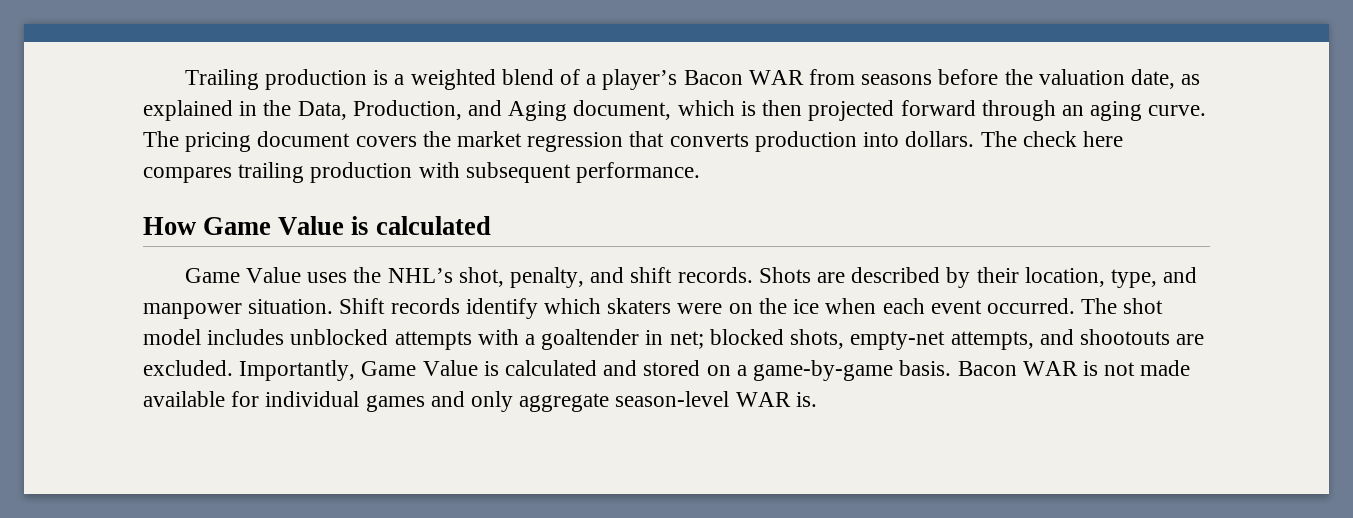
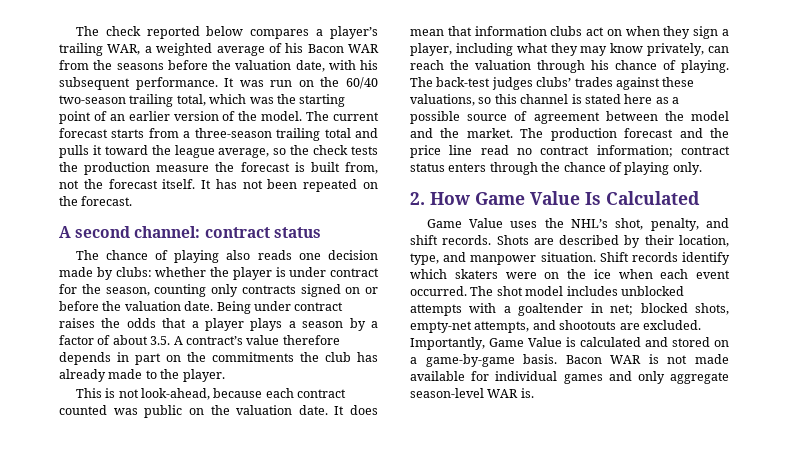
[184,69,678,90] Trailing production is a weighted blend of a player’s -> [75,26,378,39] [59,43,304,56] The check reported below compares a player’s trailing WAR, a weighted average of his
(856, 77) none -> [93,60,113,70] the
[1181,74,1201,85] [143,100,1207,121] [143,131,1123,152] [143,162,701,183] as explained in the Data, Production, and Aging document, which is then projected forward through an aging curve. The pricing document covers the market regression that converts production into dollars. The check here compares trailing production with subsequent performance. // -> [328,60,378,70] [59,77,378,90] [59,94,346,107] [59,111,379,124] [59,128,378,141] [59,145,378,158] [59,162,378,175] [59,179,378,192] [59,196,133,206] [59,226,321,238] [75,250,378,263] [59,267,379,280] [59,284,378,297] [59,301,344,314] [59,318,378,331] [59,335,340,345] [59,352,378,365] [59,369,225,382] [75,388,347,400] [59,405,378,418] [410,26,729,39] [410,43,729,56] [410,60,729,73] [410,77,695,90] [410,94,679,106] [410,111,729,124] [410,128,729,141] [410,145,730,158] [410,162,702,175] [410,192,425,205] with his subsequent performance. It was run on the 60/40 two-season trailing total, which was the starting point of an earlier version of the model. The current forecast starts from a three-season trailing total and pulls it toward the league average, so the check tests the production measure the forecast is built from, not the forecast itself. It has not been repeated on the forecast. // A second channel: contract status // The chance of playing also reads one decision made by clubs: whether the player is under contract for the season, counting only contracts signed on or before the valuation date. Being under contract raises the odds that a player plays a season by a factor of about 3.5. A contract’s value therefore depends in part on the commitments the club has already made to the player. // This is not look-ahead, because each contract counted was public on the valuation date. It does mean that information clubs act on when they sign a player, including what they may know privately, can reach the valuation through his chance of playing. The back-test judges clubs’ trades against these valuations, so this channel is stated here as a possible source of agreement between the model and the market. The production forecast and the price line read no contract information; contract status enters through the chance of playing only. // 2.
[351,216,491,235] is calculated -> [585,191,700,205] Is Calculated

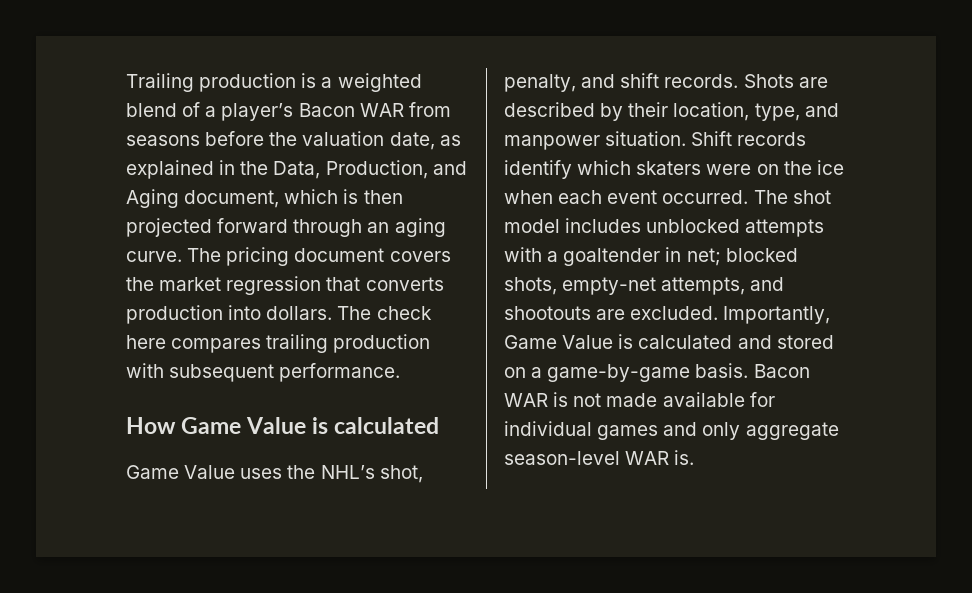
[75,26,378,39] [59,43,304,56] The check reported below compares a player’s trailing WAR, a weighted average of his -> [126,73,422,92] [126,102,294,121] Trailing production is a weighted blend of a player’s
[93,60,113,70] the -> (451, 109) none
[328,60,378,70] [59,77,378,90] [59,94,346,107] [59,111,379,124] [59,128,378,141] [59,145,378,158] [59,162,378,175] [59,179,378,192] [59,196,133,206] [59,226,321,238] [75,250,378,263] [59,267,379,280] [59,284,378,297] [59,301,344,314] [59,318,378,331] [59,335,340,345] [59,352,378,365] [59,369,225,382] [75,388,347,400] [59,405,378,418] [410,26,729,39] [410,43,729,56] [410,60,729,73] [410,77,695,90] [410,94,679,106] [410,111,729,124] [410,128,729,141] [410,145,730,158] [410,162,702,175] [410,192,425,205] with his subsequent performance. It was run on the 60/40 two-season trailing total, which was the starting point of an earlier version of the model. The current forecast starts from a three-season trailing total and pulls it toward the league average, so the check tests the production measure the forecast is built from, not the forecast itself. It has not been repeated on the forecast. // A second channel: contract status // The chance of playing also reads one decision made by clubs: whether the player is under contract for the season, counting only contracts signed on or before the valuation date. Being under contract raises the odds that a player plays a season by a factor of about 3.5. A contract’s value therefore depends in part on the commitments the club has already made to the player. // This is not look-ahead, because each contract counted was public on the valuation date. It does mean that information clubs act on when they sign a player, including what they may know privately, can reach the valuation through his chance of playing. The back-test judges clubs’ trades against these valuations, so this channel is stated here as a possible source of agreement between the model and the market. The production forecast and the price line read no contract information; contract status enters through the chance of playing only. // 2. -> [439,135,461,146] [126,160,467,179] [126,189,403,208] [126,218,446,237] [126,247,451,266] [126,276,444,295] [126,305,432,324] [126,334,431,353] [126,363,401,382] as explained in the Data, Production, and Aging document, which is then projected forward through an aging curve. The pricing document covers the market regression that converts production into dollars. The check here compares trailing production with subsequent performance. //
[585,191,700,205] Is Calculated -> [312,417,440,434] is calculated

